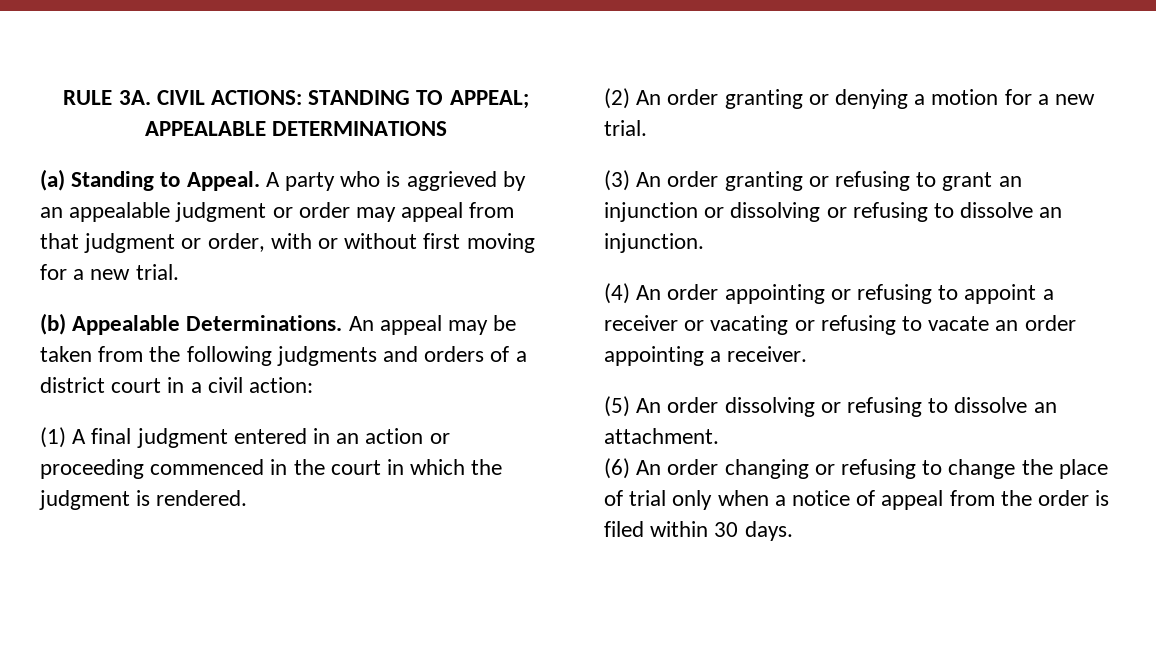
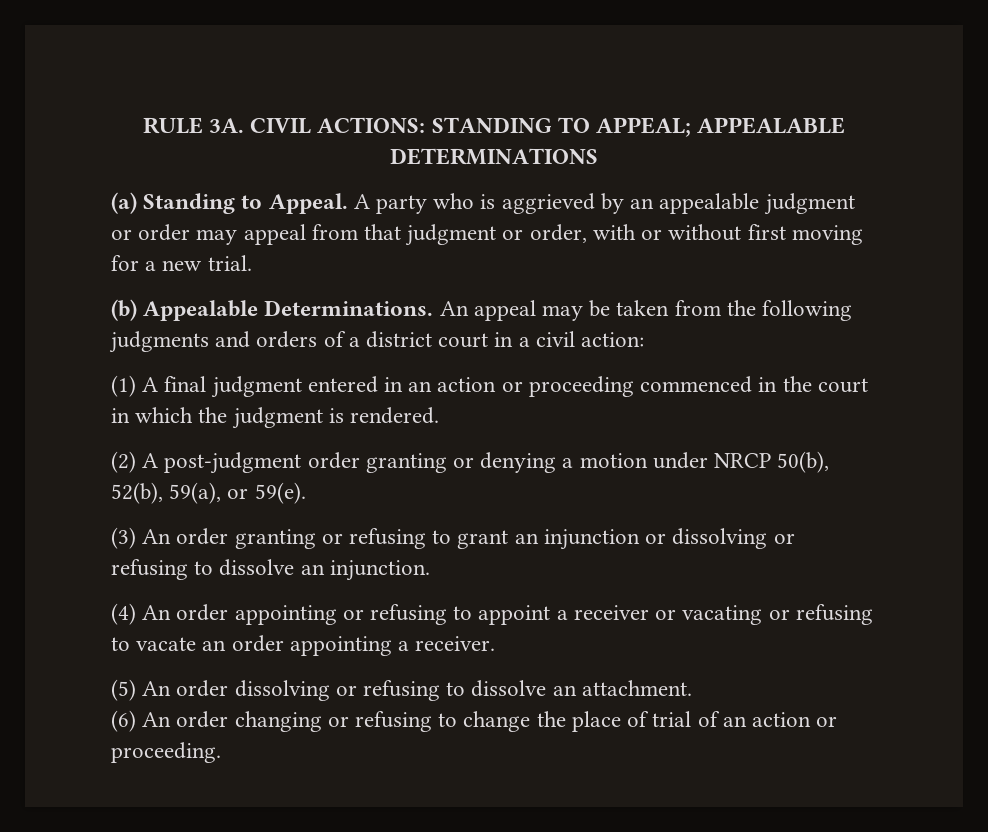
[636,90,662,105] An -> [142,452,302,474] A post-judgment
[1004,89,1096,105] [604,120,647,136] for a new trial. -> [652,451,830,473] [111,482,306,504] under NRCP 50(b), 52(b), 59(a), or 59(e).
[672,490,1110,510] [604,521,793,541] only when a notice of appeal from the order is filed within 30 days. -> [697,711,838,727] [111,742,221,763] of an action or proceeding.

